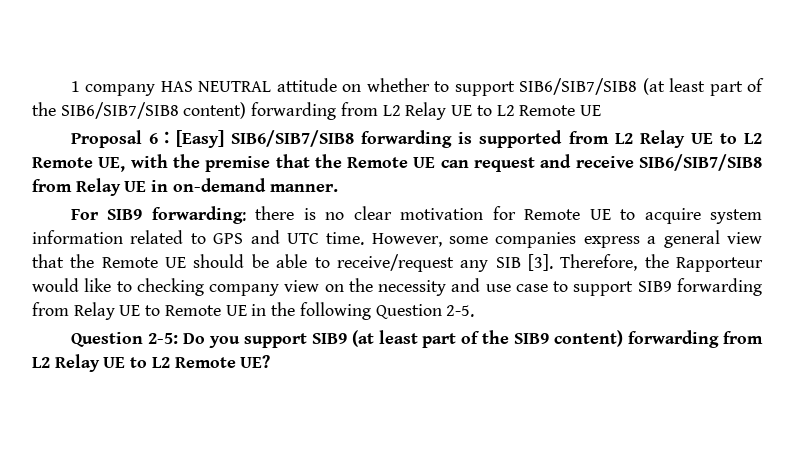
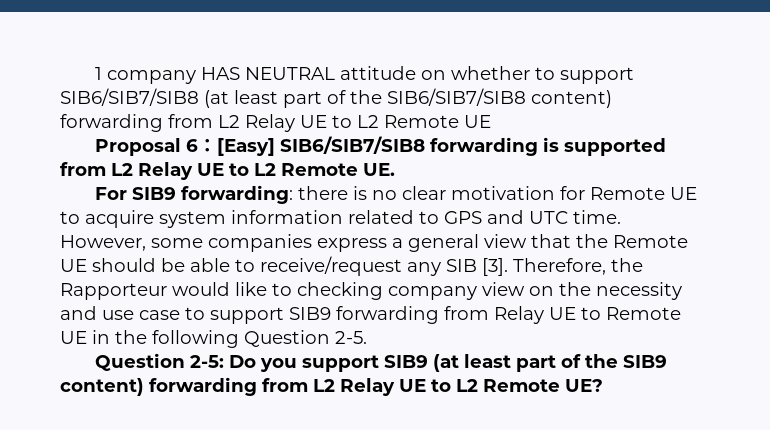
[98,154,762,172] [32,178,338,196] UE, with the premise that the Remote UE can request and receive SIB6/SIB7/SIB8 from Relay UE in on-demand manner. -> [363,163,395,176] UE.

